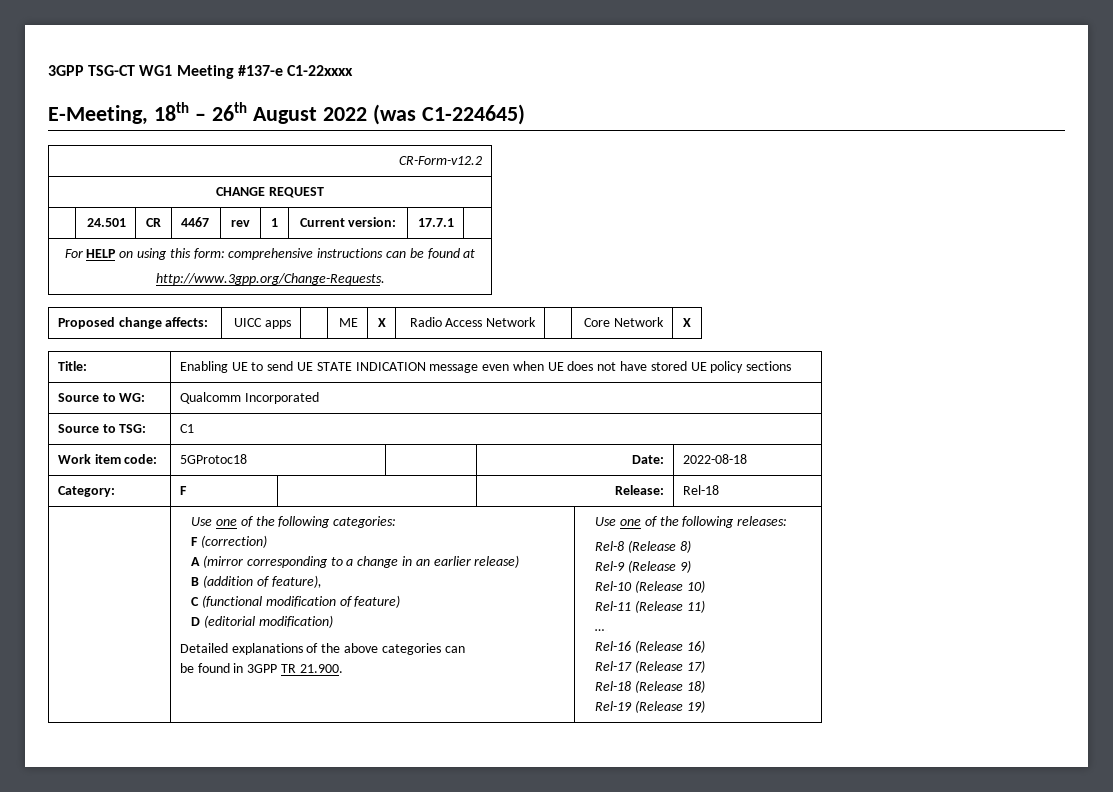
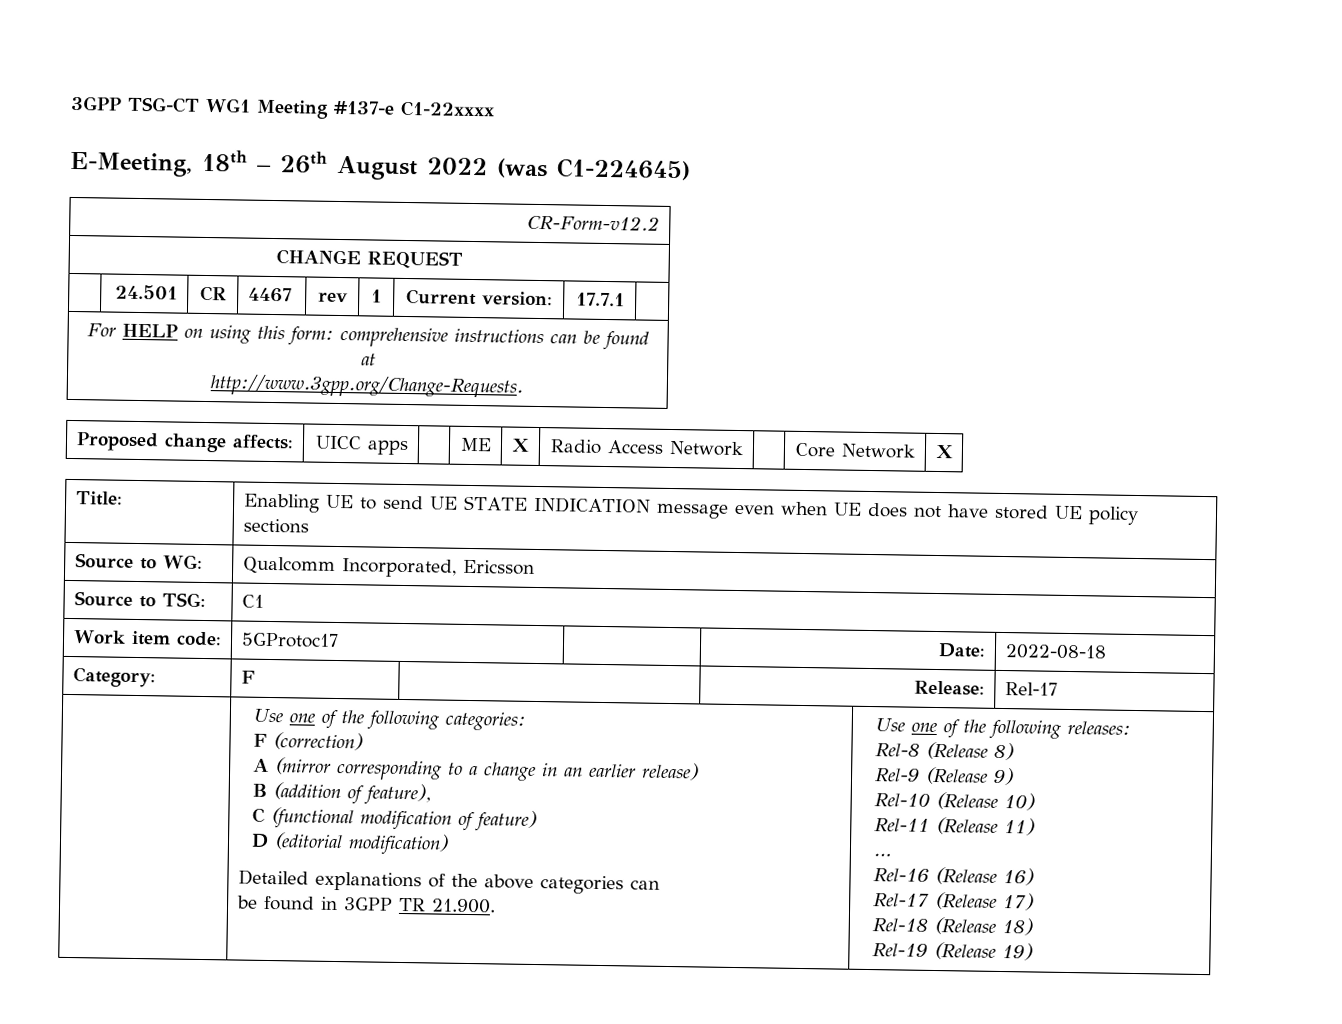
[244,392,319,404] Incorporated -> [341,558,535,578] Incorporated, Ericsson
[179,454,247,464] 5GProtoc18 -> [240,632,339,649] 5GProtoc17
[682,485,719,495] Rel-18 -> [1004,682,1058,696] Rel-17

